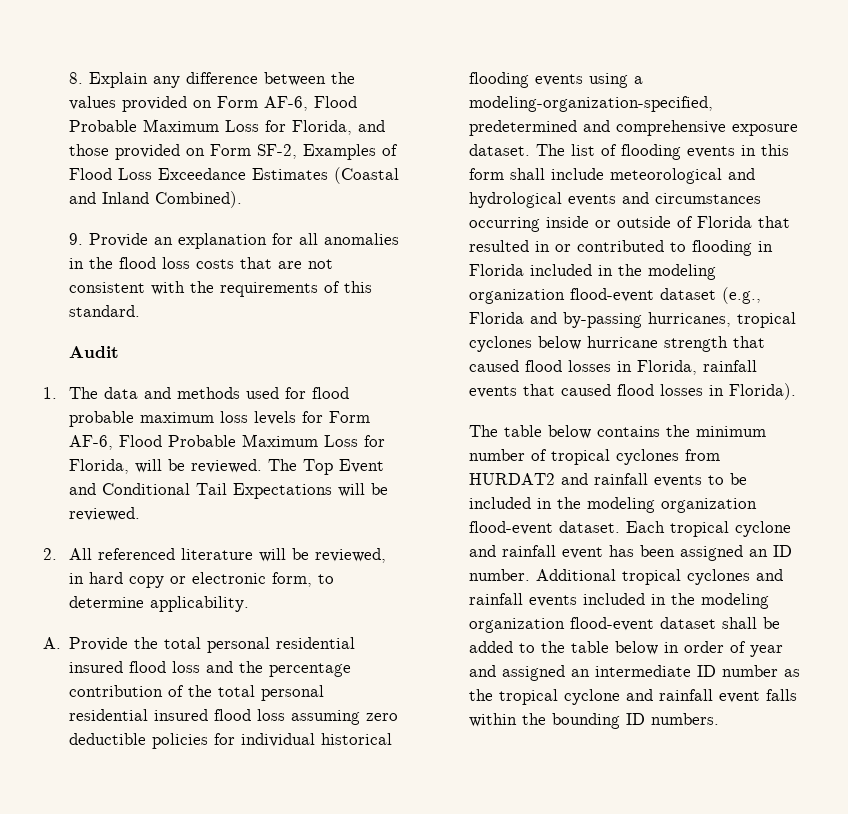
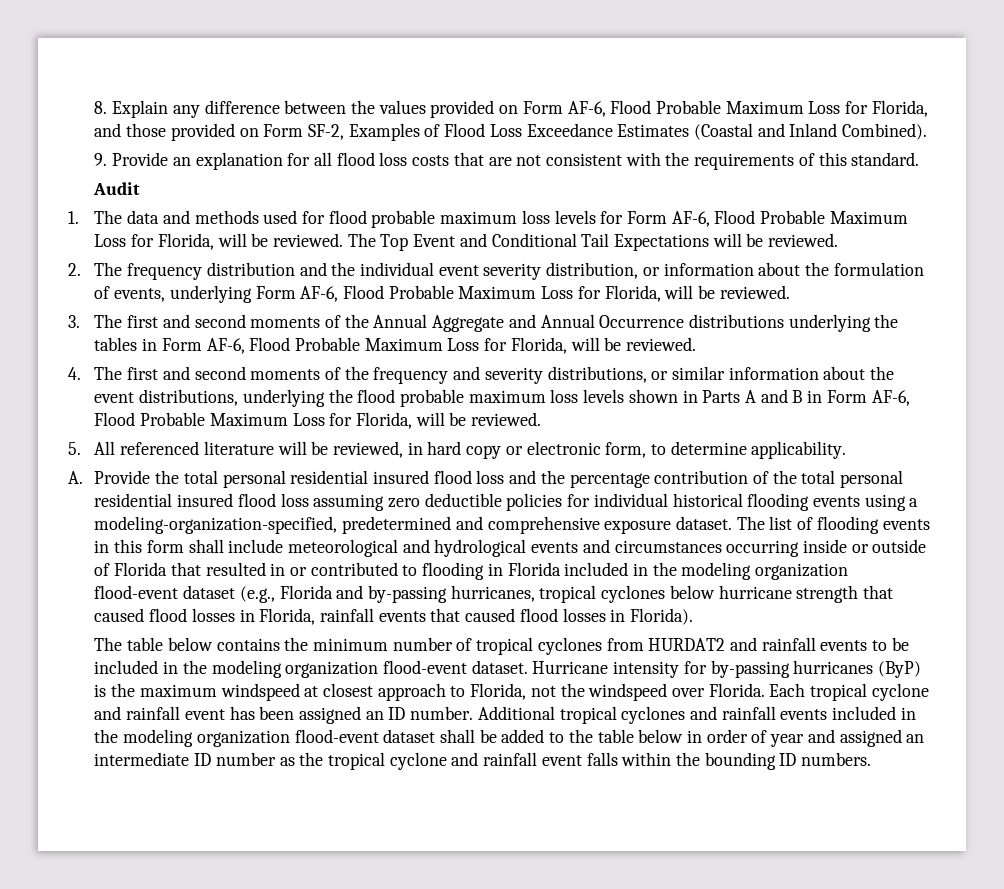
[324,233,400,245] [69,257,114,269] anomalies in the -> (332, 159) none
(57, 554) none -> [94,262,924,280] [94,285,790,303] [68,314,899,332] [94,337,697,354] [68,366,895,384] [94,389,910,407] [94,412,542,429] [68,442,81,455] The frequency distribution and the individual event severity distribution, or information about the formulation of events, underlying Form AF-6, Flood Probable Maximum Loss for Florida, will be reviewed. // 3. The first and second moments of the Annual Aggregate and Annual Occurrence distributions underlying the tables in Form AF-6, Flood Probable Maximum Loss for Florida, will be reviewed. // 4. The first and second moments of the frequency and severity distributions, or similar information about the event distributions, underlying the flood probable maximum loss levels shown in Parts A and B in Form AF-6, Flood Probable Maximum Loss for Florida, will be reviewed. // 5.
(621, 527) none -> [532,660,922,678] [94,683,765,701] Hurricane intensity for by-passing hurricanes (ByP) is the maximum windspeed at closest approach to Florida, not the windspeed over Florida.

